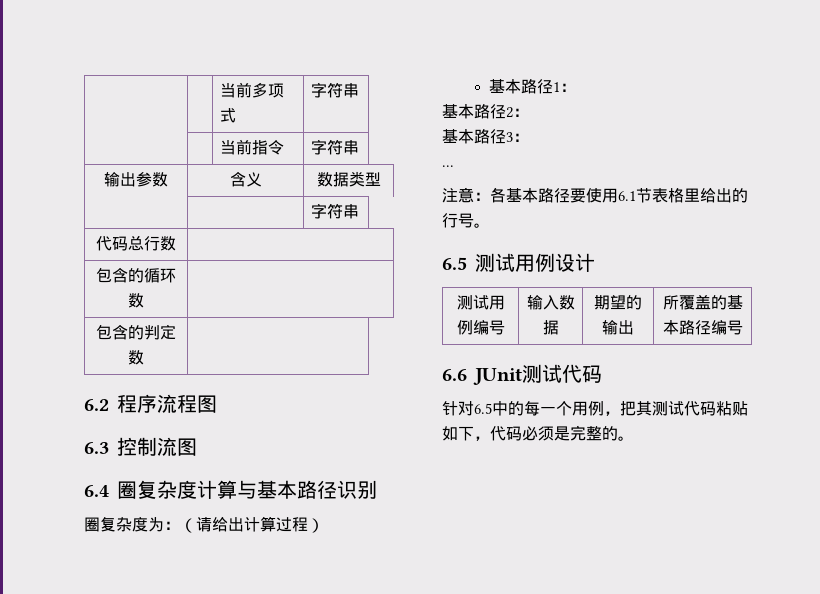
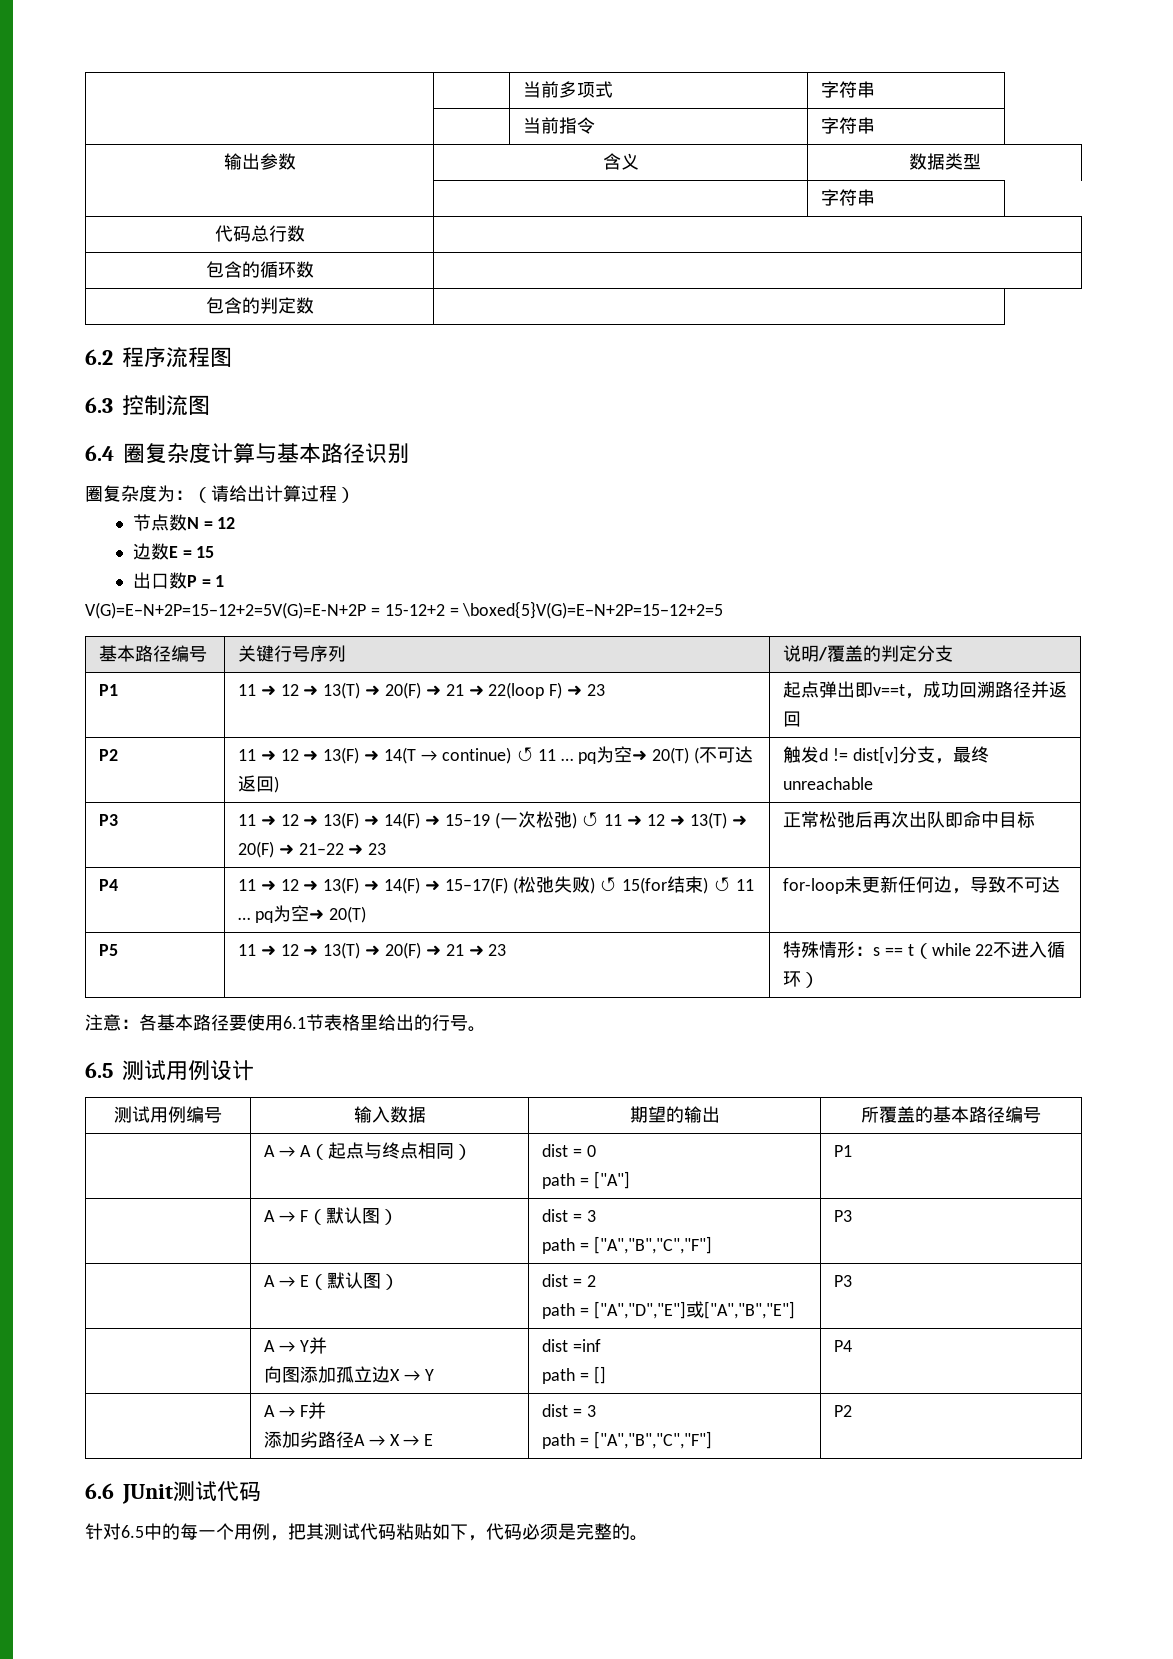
[488,79,576,94] [442,104,529,119] [442,129,529,144] [442,165,454,167] 基本路径1： // 基本路径2： // 基本路径3： // ... -> [132,514,236,531] [132,543,215,560] [132,572,225,589] [85,601,724,619] [98,645,207,662] [237,645,346,662] [782,645,953,662] [98,684,118,696] [237,682,606,699] [782,681,1067,699] [782,711,801,727] [98,749,118,761] [237,746,753,764] [237,775,279,793] [782,746,989,764] [782,777,873,790] [98,814,118,826] [237,811,747,829] [237,841,387,858] [782,811,1035,828] [98,879,118,891] [237,876,755,894] [237,905,366,923] [782,876,1060,894] [98,944,118,956] [237,942,507,959] [782,941,1066,959] [782,971,819,988] 节点数N = 12 // 边数E = 15 // 出口数P = 1 // V(G)=E−N+2P=15−12+2=5V(G)=E-N+2P = 15-12+2 = \boxed{5}V(G)=E−N+2P=15−12+2=5 // 基本路径编号 | 关键行号序列 | 说明/覆盖的判定分支 // P1 | 11 ➜ 12 ➜ 13(T) ➜ 20(F) ➜ 21 ➜ 22(loop F) ➜ 23 | 起点弹出即v==t，成功回溯路径并返回 // P2 | 11 ➜ 12 ➜ 13(F) ➜ 14(T → continue) ↺ 11 … pq为空➜ 20(T) (不可达返回) | 触发d != dist[v]分支，最终unreachable // P3 | 11 ➜ 12 ➜ 13(F) ➜ 14(F) ➜ 15–19 (一次松弛) ↺ 11 ➜ 12 ➜ 13(T) ➜ 20(F) ➜ 21–22 ➜ 23 | 正常松弛后再次出队即命中目标 // P4 | 11 ➜ 12 ➜ 13(F) ➜ 14(F) ➜ 15–17(F) (松弛失败) ↺ 15(for结束) ↺ 11 … pq为空➜ 20(T) | for-loop未更新任何边，导致不可达 // P5 | 11 ➜ 12 ➜ 13(T) ➜ 20(F) ➜ 21 ➜ 23 | 特殊情形：s == t（while 22不进入循环）
(743, 327) none -> [263,1142,472,1160] [541,1144,596,1157] [541,1171,630,1189] [833,1145,852,1157] [263,1207,398,1225] [541,1209,596,1222] [541,1236,712,1254] [833,1210,852,1222] [263,1272,399,1290] [541,1274,596,1287] [541,1301,795,1319] [833,1275,852,1287] [263,1337,327,1354] [263,1366,434,1383] [541,1339,601,1352] [541,1366,606,1384] [833,1340,852,1352] [263,1402,326,1419] [263,1431,434,1448] [541,1404,596,1417] [541,1431,712,1449] [833,1405,852,1417] // | A → A（起点与终点相同） | dist = 0 // path = ["A"] | P1 // | A → F（默认图） | dist = 3 // path = ["A","B","C","F"] | P3 // | A → E（默认图） | dist = 2 // path = ["A","D","E"]或["A","B","E"] | P3 // | A → Y并 // 向图添加孤立边X → Y | dist =inf // path = [] | P4 // | A → F并 // 添加劣路径A → X → E | dist = 3 // path = ["A","B","C","F"] | P2

